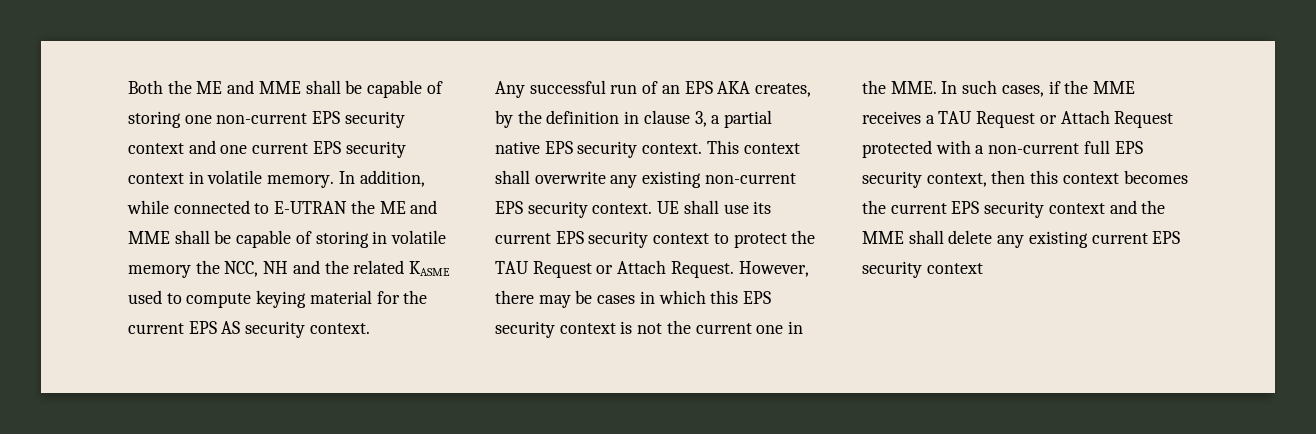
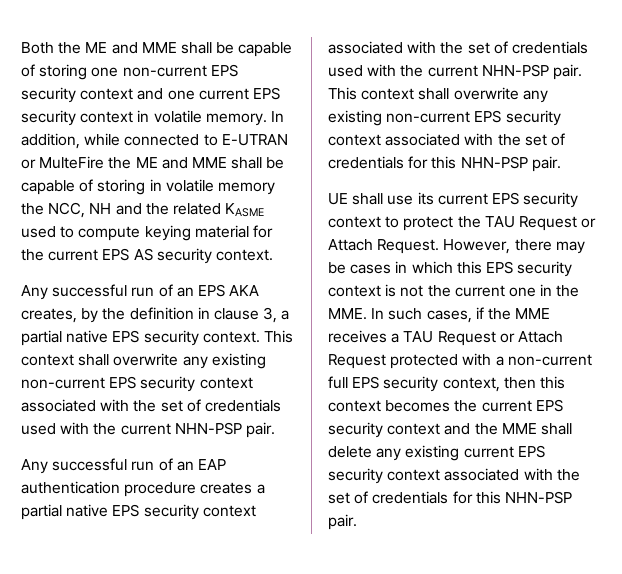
(348, 207) none -> [21,156,105,169] or MulteFire
[592,203,653,214] context. -> [199,377,253,389] [21,399,281,412] [21,422,275,438] [21,458,226,474] [21,481,265,497] [21,504,256,520] [328,41,588,54] [328,64,582,80] [328,87,548,103] [328,110,561,126] [328,133,565,146] [328,156,561,172] context associated with the set of credentials used with the current NHN-PSP pair. // Any successful run of an EAP authentication procedure creates a partial native EPS security context associated with the set of credentials used with the current NHN-PSP pair. This context shall overwrite any existing non-current EPS security context associated with the set of credentials for this NHN-PSP pair. //
(983, 268) none -> [444,468,580,481] [328,491,572,504] [328,514,357,530] associated with the set of credentials for this NHN-PSP pair.

